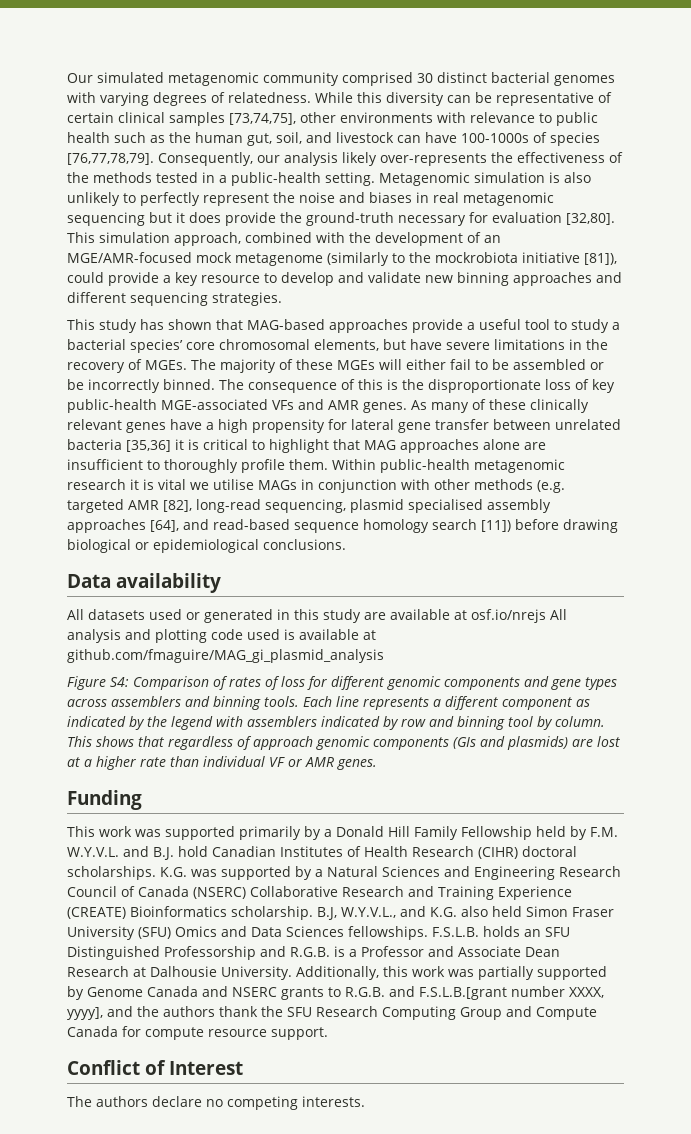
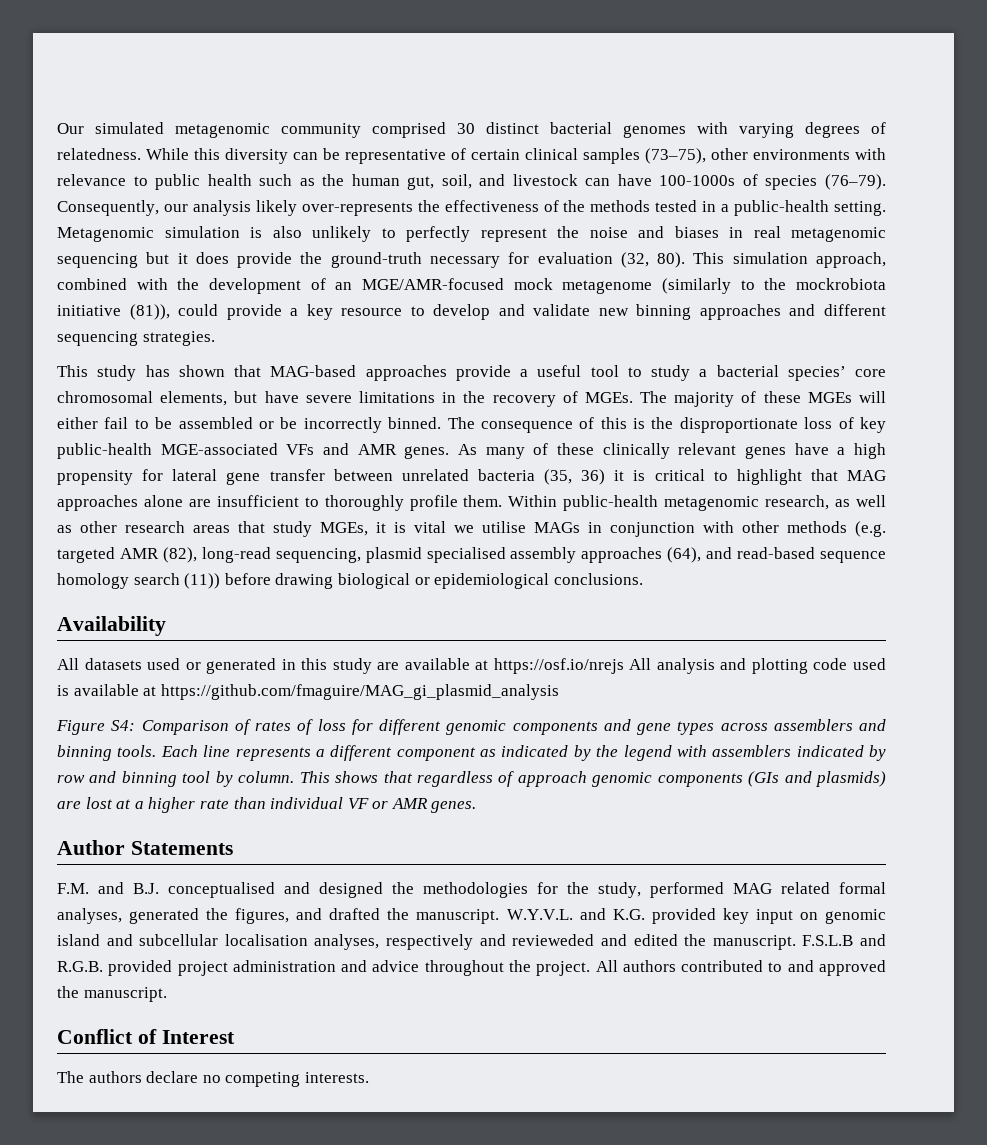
[229,113,296,125] [73,74,75], -> [645,148,706,164] (73–75),
[67,153,154,165] [76,77,78,79]. -> [824,174,886,190] (76–79).
[566,213,615,225] [32,80]. -> [620,252,686,268] (32, 80).
[584,253,617,265] [81]), -> [129,304,170,320] (81)),
[126,440,171,452] [35,36] -> [544,469,606,485] (35, 36)
[67,479,126,490] research -> [765,495,886,510] [57,521,368,537] research, as well as other research areas that study MGEs,
[163,500,192,512] [82], -> [162,547,197,563] (82),
[150,520,179,532] [64], -> [667,547,702,563] (64),
[481,520,511,532] [11]) -> [184,573,221,589] (11))
[67,573,222,593] Data availability -> [57,616,166,636] Availability
[471,609,546,623] osf.io/nrejs -> [493,658,624,674] https://osf.io/nrejs
[67,649,384,663] github.com/fmaguire/MAG_gi_plasmid_analysis -> [160,684,559,700] https://github.com/fmaguire/MAG_gi_plasmid_analysis
[67,790,142,810] [67,826,618,840] [67,846,577,860] [67,866,621,880] [67,886,572,900] [67,906,614,920] [67,926,570,940] [67,946,560,960] [67,966,607,980] [67,986,604,1000] [67,1006,597,1020] [67,1026,328,1040] Funding // This work was supported primarily by a Donald Hill Family Fellowship held by F.M. W.Y.V.L. and B.J. hold Canadian Institutes of Health Research (CIHR) doctoral scholarships. K.G. was supported by a Natural Sciences and Engineering Research Council of Canada (NSERC) Collaborative Research and Training Experience (CREATE) Bioinformatics scholarship. B.J, W.Y.V.L., and K.G. also held Simon Fraser University (SFU) Omics and Data Sciences fellowships. F.S.L.B. holds an SFU Distinguished Professorship and R.G.B. is a Professor and Associate Dean Research at Dalhousie University. Additionally, this work was partially supported by Genome Canada and NSERC grants to R.G.B. and F.S.L.B.[grant number XXXX, yyyy], and the authors thank the SFU Research Computing Group and Compute Canada for compute resource support. -> [57,840,233,855] [57,882,886,898] [57,908,887,924] [57,934,886,950] [57,960,887,976] [57,986,167,1002] Author Statements // F.M. and B.J. conceptualised and designed the methodologies for the study, performed MAG related formal analyses, generated the figures, and drafted the manuscript. W.Y.V.L. and K.G. provided key input on genomic island and subcellular localisation analyses, respectively and revieweded and edited the manuscript. F.S.L.B and R.G.B. provided project administration and advice throughout the project. All authors contributed to and approved the manuscript.

